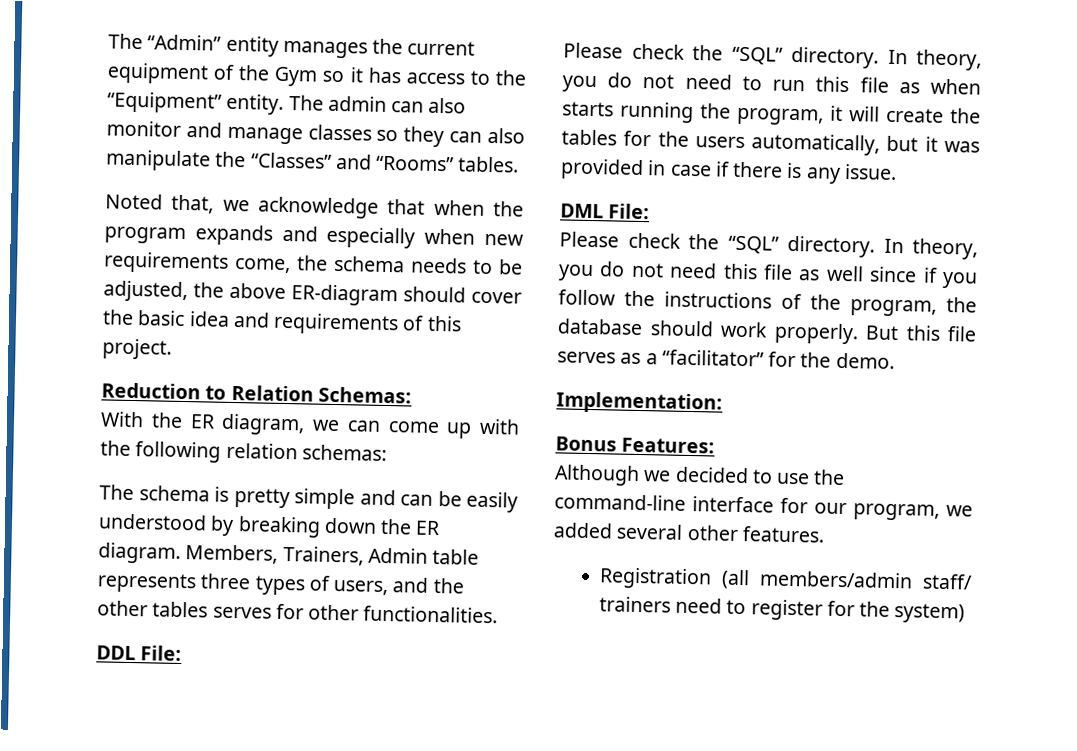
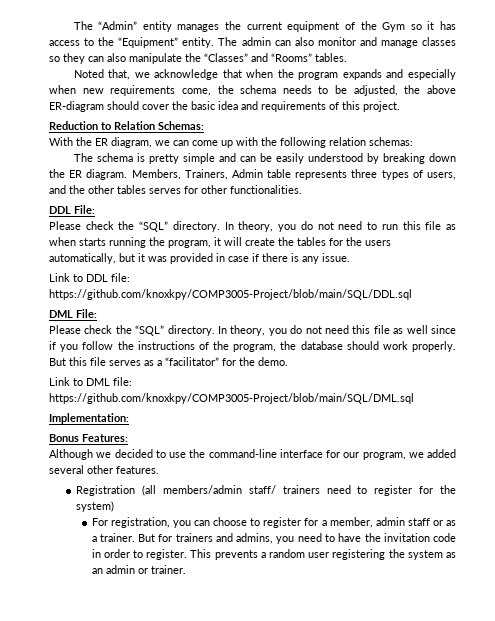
(897, 172) none -> [49,273,130,282] [49,289,412,300] // Link to DDL file: https://github.com/knoxkpy/COMP3005-Project/blob/main/SQL/DDL.sql
(895, 361) none -> [49,377,132,386] [49,393,414,404] // Link to DML file: https://github.com/knoxkpy/COMP3005-Project/blob/main/SQL/DML.sql
(966, 613) none -> [91,517,457,528] [91,533,456,544] [91,549,456,560] [91,565,186,574] // For registration, you can choose to register for a member, admin staff or as a trainer. But for trainers and admins, you need to have the invitation code in order to register. This prevents a random user registering the system as an admin or trainer.

